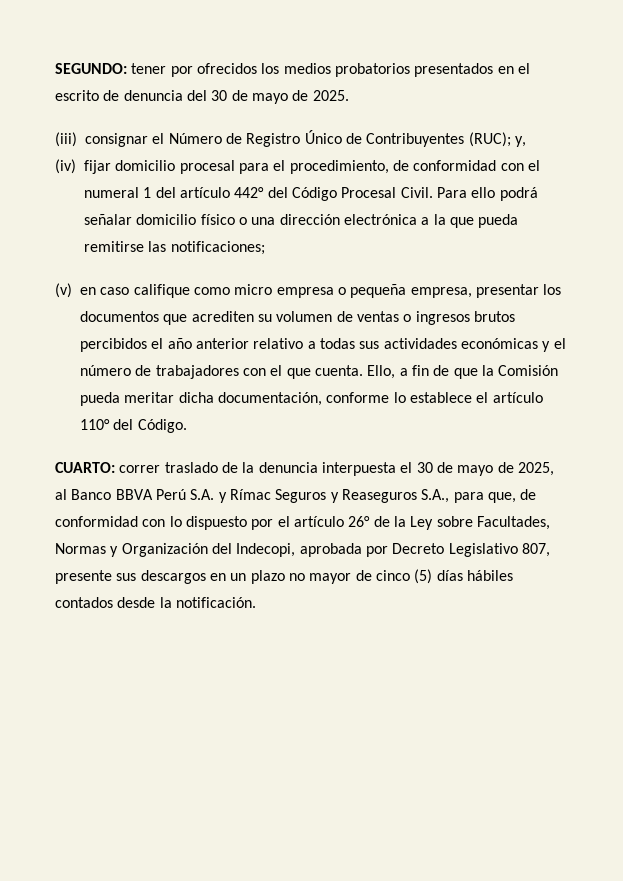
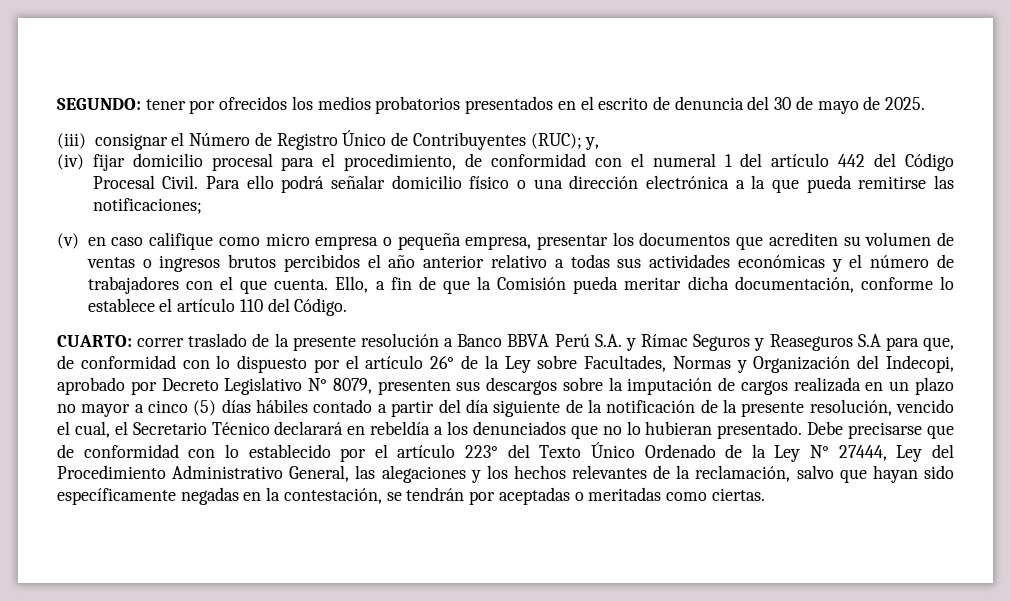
[234,187,265,198] 442° -> [838,154,866,167] 442
[80,419,110,430] 110° -> [239,299,263,312] 110
[258,462,554,476] [55,489,67,500] denuncia interpuesta el 30 de mayo de 2025, al -> [292,333,454,351] presente resolución a
[421,489,450,503] S.A., -> [857,334,881,347] S.A
[299,543,362,557] aprobada -> [57,377,125,395] aprobado
[521,543,550,557] [55,570,206,584] 807, presente sus descargos -> [308,377,861,395] N° 8079, presenten sus descargos sobre la imputación de cargos realizada
[355,570,372,581] de -> [134,404,144,413] a
[55,597,256,608] contados desde la notificación. -> [313,399,955,417] [57,421,955,439] [57,442,955,462] [57,465,954,483] [57,487,765,505] contado a partir del día siguiente de la notificación de la presente resolución, vencido el cual, el Secretario Técnico declarará en rebeldía a los denunciados que no lo hubieran presentado. Debe precisarse que de conformidad con lo establecido por el artículo 223° del Texto Único Ordenado de la Ley N° 27444, Ley del Procedimiento Administrativo General, las alegaciones y los hechos relevantes de la reclamación, salvo que hayan sido específicamente negadas en la contestación, se tendrán por aceptadas o meritadas como ciertas.

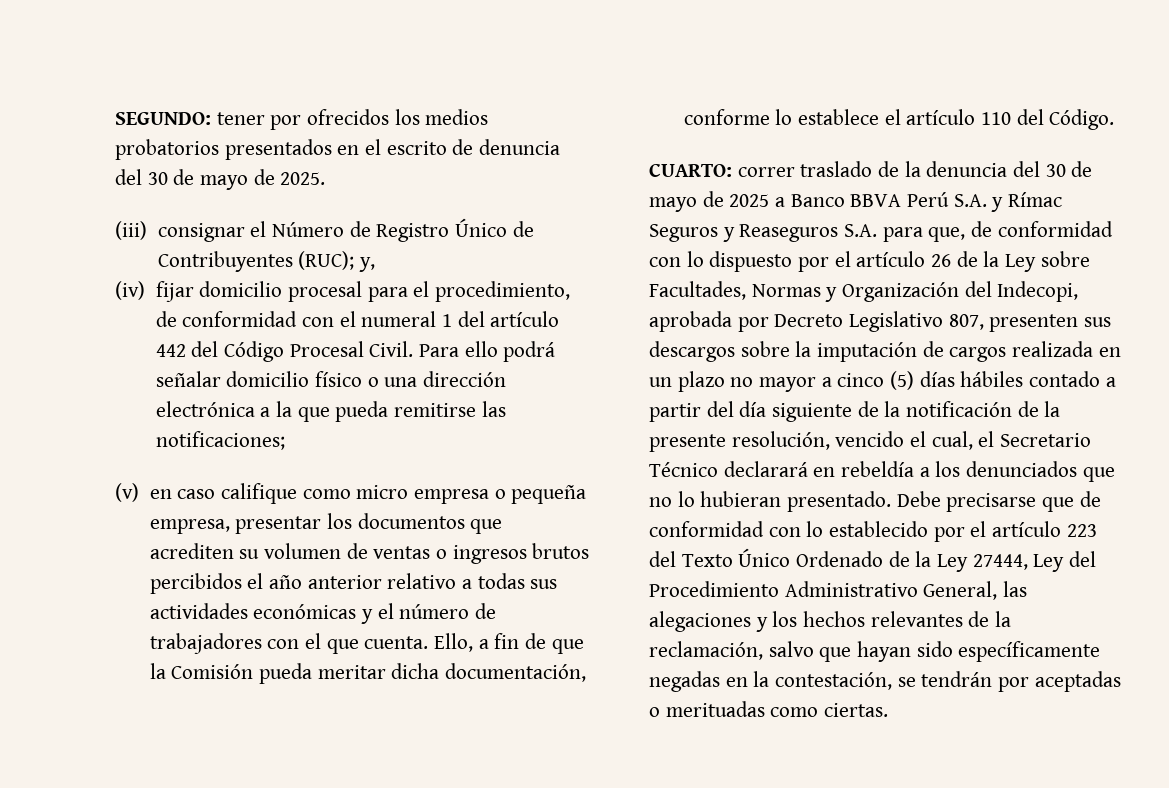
[292,333,439,351] presente resolución -> [926,161,1093,177] [649,191,770,212] denuncia del 30 de mayo de 2025
[857,334,881,347] S.A -> [844,224,878,237] S.A.
[430,356,455,369] 26° -> [931,254,952,267] 26
[57,377,125,395] aprobado -> [649,311,732,332] aprobada
[308,378,372,394] N° 8079, -> [948,314,984,330] 807,
[465,445,499,458] 223° -> [1066,524,1097,537] 223
[810,445,830,458] N° -> (969, 563) none
[588,487,662,501] meritadas -> [665,701,765,717] merituadas

